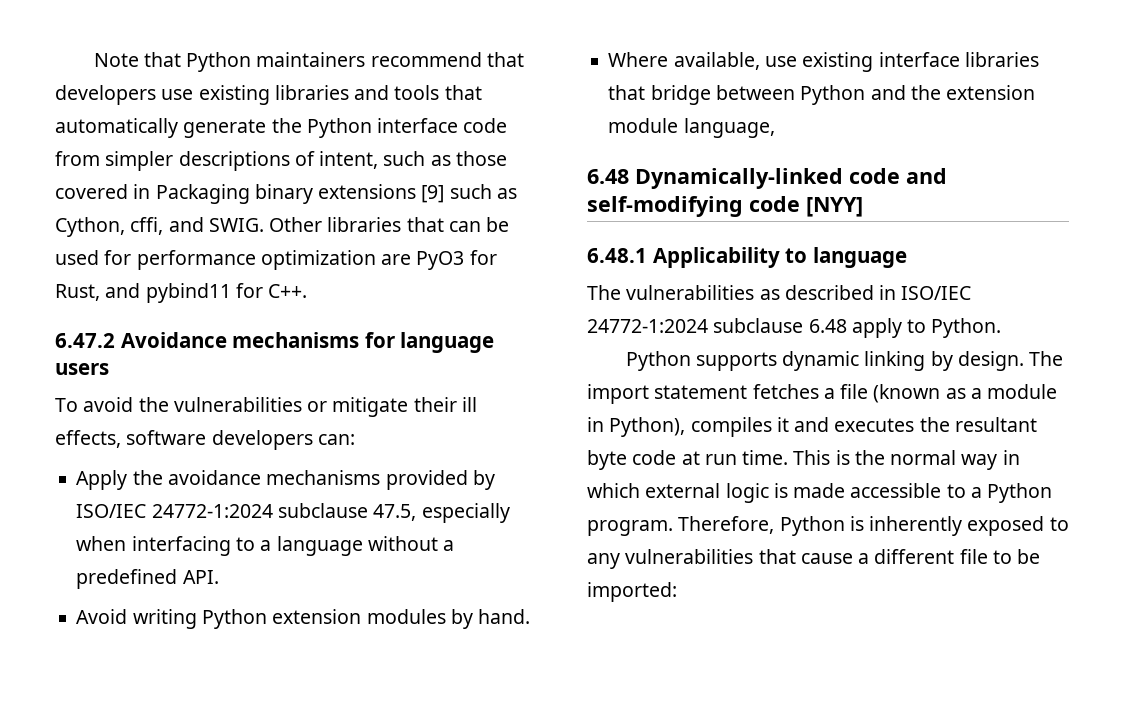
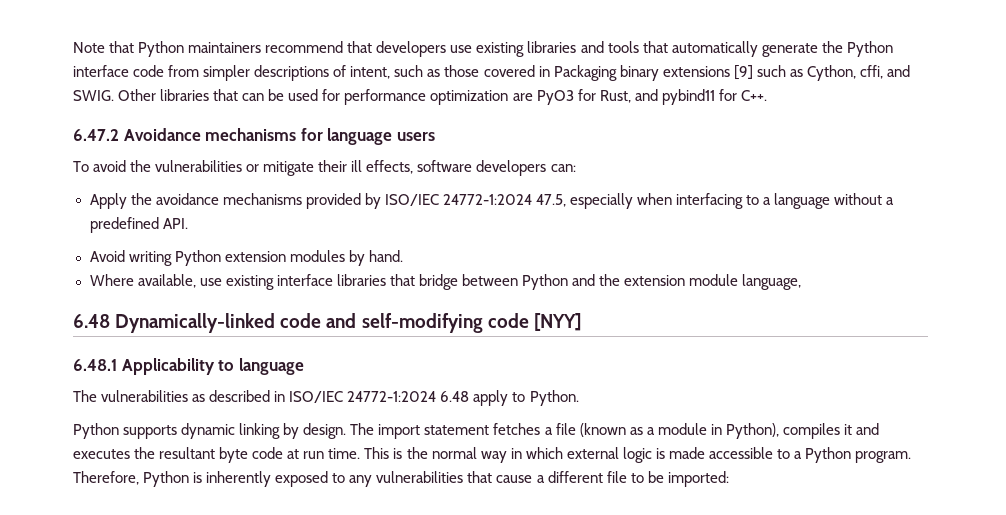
[277,503,368,518] subclause -> (532, 199) none
[713,318,804,333] subclause -> (437, 396) none

